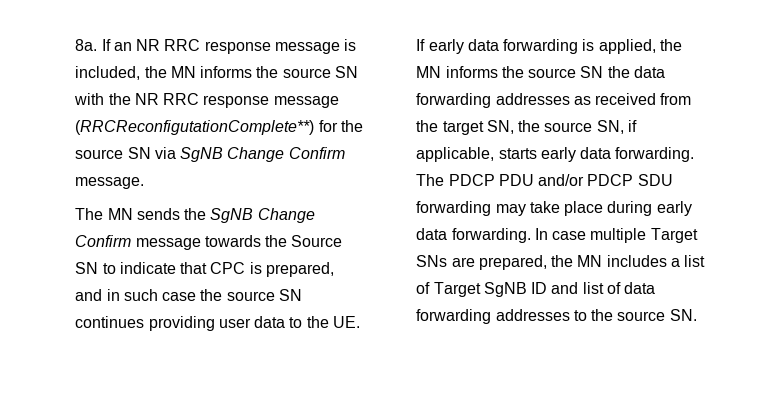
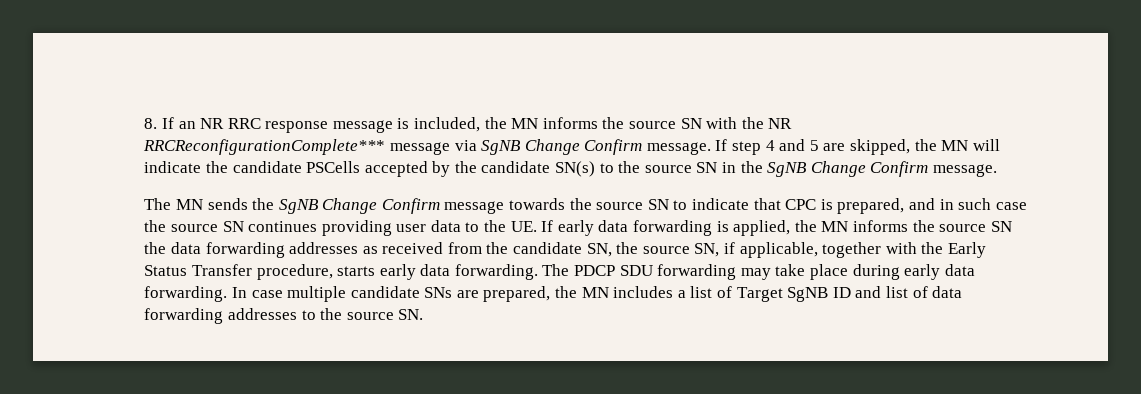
[75,39,98,51] 8a. -> [144,118,158,129] 8.
[163,93,339,108] [75,120,363,135] [75,147,176,159] RRC response message (RRCReconfigutationComplete**) for the source SN via -> [143,139,1000,155] [144,161,763,177] RRCReconfigurationComplete*** message via SgNB Change Confirm message. If step 4 and 5 are skipped, the MN will indicate the candidate PSCells accepted by the candidate SN(s) to the source SN in the
[291,235,343,247] Source -> [596,202,644,210] source
[442,121,484,135] target -> [513,242,583,254] candidate
(495, 154) none -> [822,242,986,258] [144,264,333,280] together with the Early Status Transfer procedure,
[498,174,634,186] PDU and/or PDCP -> (616, 270) none
[650,228,698,243] Target -> [350,286,420,298] candidate

